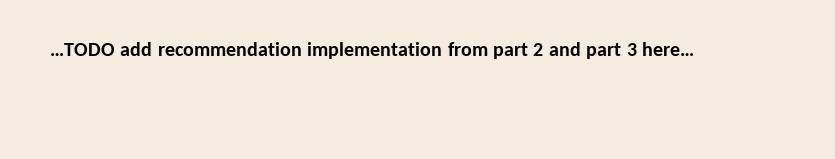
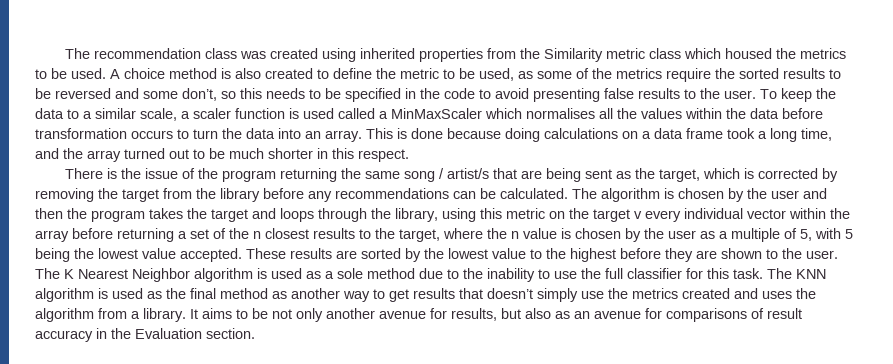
[50,42,694,59] …TODO add recommendation implementation from part 2 and part 3 here… -> [65,48,847,62] [35,68,841,82] [35,88,836,102] [35,108,823,121] [35,128,832,142] [35,148,409,162] [65,168,839,182] [35,188,827,202] [35,208,850,222] [35,228,853,242] [35,248,838,262] [35,268,826,282] [35,288,816,302] [35,308,802,322] [35,328,255,342] The recommendation class was created using inherited properties from the Similarity metric class which housed the metrics to be used. A choice method is also created to define the metric to be used, as some of the metrics require the sorted results to be reversed and some don’t, so this needs to be specified in the code to avoid presenting false results to the user. To keep the data to a similar scale, a scaler function is used called a MinMaxScaler which normalises all the values within the data before transformation occurs to turn the data into an array. This is done because doing calculations on a data frame took a long time, and the array turned out to be much shorter in this respect. // There is the issue of the program returning the same song / artist/s that are being sent as the target, which is corrected by removing the target from the library before any recommendations can be calculated. The algorithm is chosen by the user and then the program takes the target and loops through the library, using this metric on the target v every individual vector within the array before returning a set of the n closest results to the target, where the n value is chosen by the user as a multiple of 5, with 5 being the lowest value accepted. These results are sorted by the lowest value to the highest before they are shown to the user. The K Nearest Neighbor algorithm is used as a sole method due to the inability to use the full classifier for this task. The KNN algorithm is used as the final method as another way to get results that doesn’t simply use the metrics created and uses the algorithm from a library. It aims to be not only another avenue for results, but also as an avenue for comparisons of result accuracy in the Evaluation section.

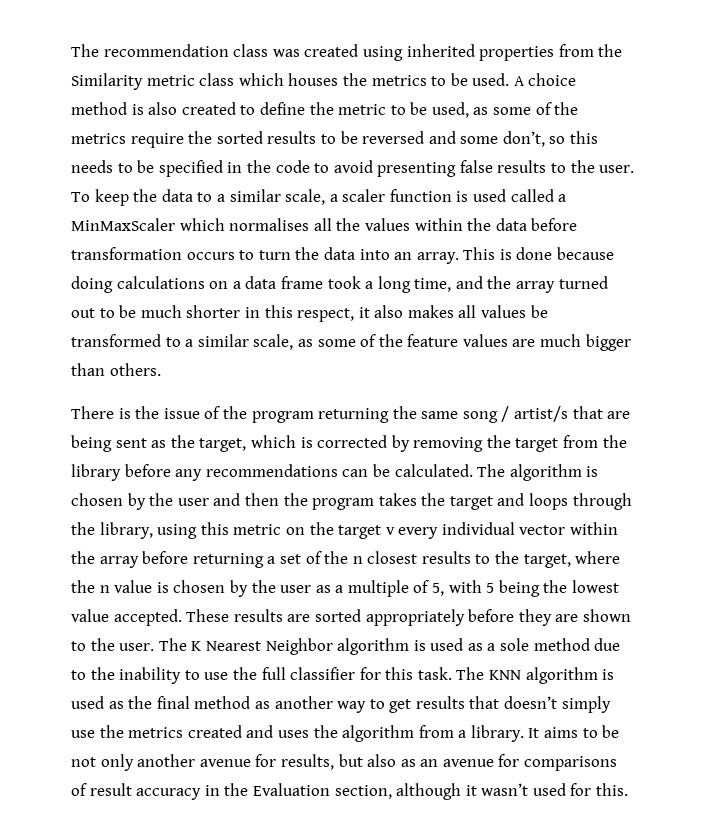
[725,48,773,59] housed -> [288,73,339,86] houses
[358,149,409,162] respect. -> [297,305,548,322] [71,334,631,351] [71,363,161,376] respect, it also makes all values be transformed to a similar scale, as some of the feature values are much bigger than others.
[405,248,616,262] by the lowest value to the highest -> [365,609,465,626] appropriately
[206,328,255,339] section. -> [334,783,629,800] section, although it wasn’t used for this.

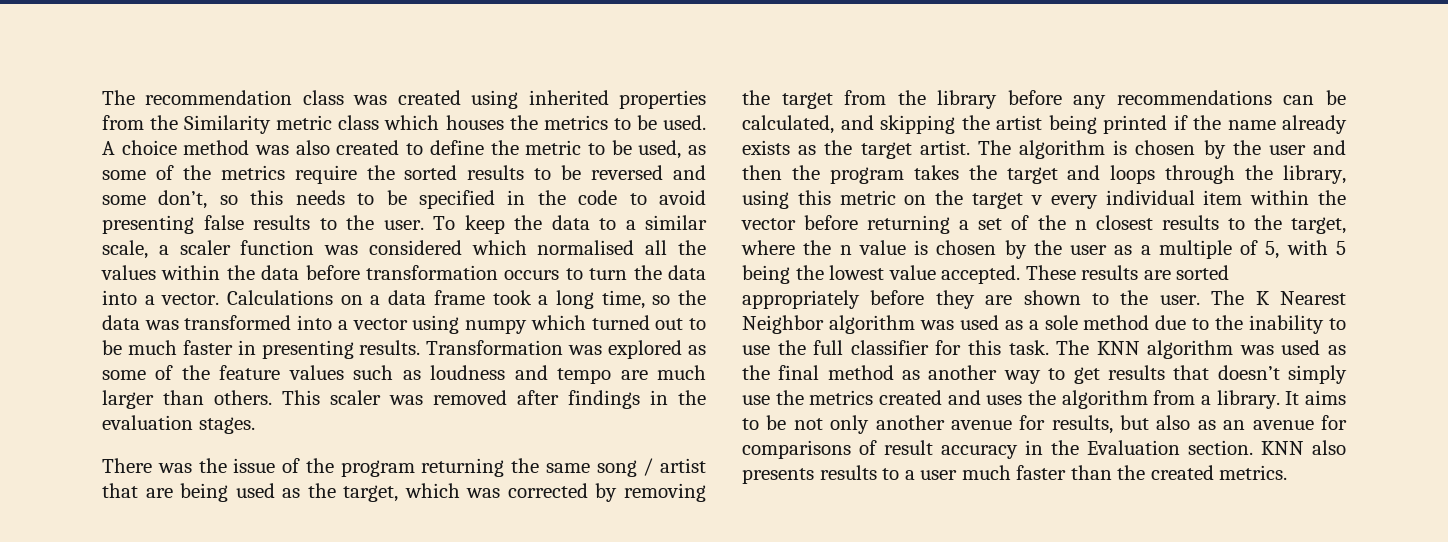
[131,104,144,115] is -> [255,145,290,155] was
[456,189,567,202] [71,218,310,231] is used called a MinMaxScaler which normalises -> [324,240,635,255] was considered which normalised
[394,247,615,264] [71,276,205,293] an array. This is done because doing calculations -> [144,290,334,305] a vector. Calculations
[455,276,556,293] and the array -> [652,290,706,305] [102,315,586,334] so the data was transformed into a vector using numpy which
[186,305,548,322] [71,334,294,350] shorter in this respect, it also makes all values be transformed to a similar scale, -> [182,340,683,359] faster in presenting results. Transformation was explored
(508, 340) none -> [353,365,612,384] such as loudness and tempo
[585,334,631,351] bigger -> [102,390,154,409] larger
(161, 369) none -> [282,390,706,409] [102,415,255,434] This scaler was removed after findings in the evaluation stages.
[118,408,131,419] is -> [157,463,192,473] was
[514,406,569,422] artist/s -> [660,458,706,473] artist
[115,438,147,448] sent -> [235,483,275,498] used
[300,437,313,448] is -> [466,488,501,498] was
[394,464,473,477] calculated. -> [742,115,1347,134] [742,140,970,159] calculated, and skipping the artist being printed if the name already exists as the target artist.
[519,522,619,535] [71,551,139,568] vector within the array -> [1203,190,1346,205] [741,218,796,230] item within the vector
[413,640,426,651] is -> [919,320,954,330] was
[602,669,615,680] is -> [1239,345,1274,355] was
[334,783,629,800] section, although it wasn’t used for this. -> [1188,440,1346,455] [742,465,1288,484] section. KNN also presents results to a user much faster than the created metrics.

